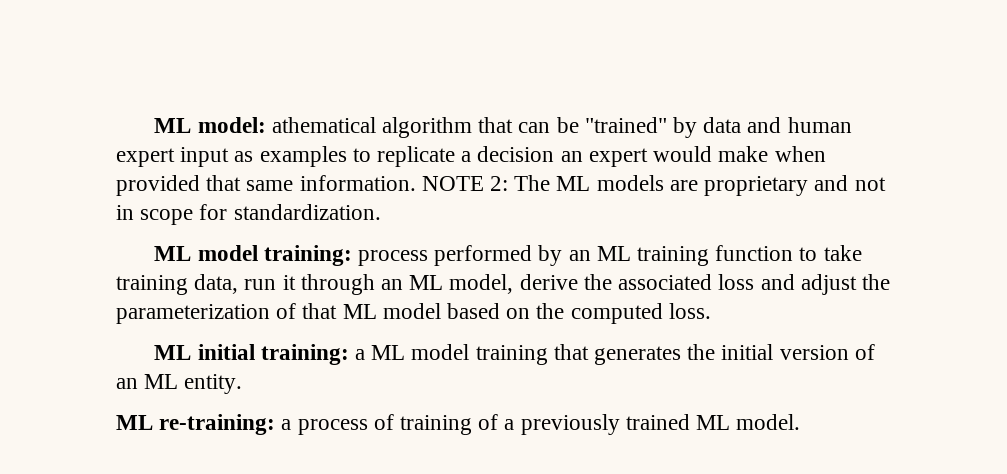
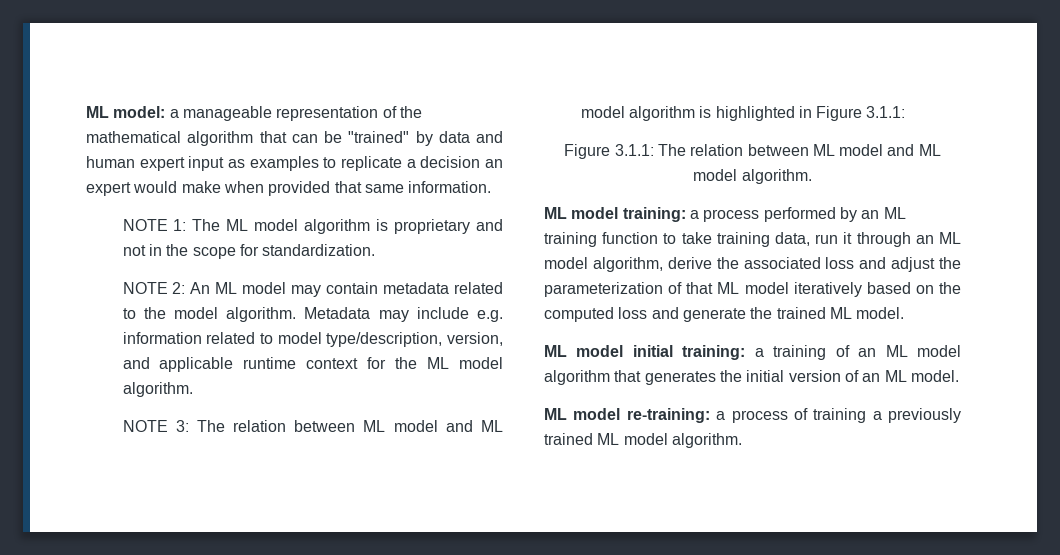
[271,117,376,133] athematical -> [169,106,422,121] [86,131,181,143] a manageable representation of the mathematical
[421,175,698,191] NOTE 2: The ML models are -> [122,219,389,234] // NOTE 1: The ML model algorithm is
(134, 212) none -> [166,244,189,256] the
(381, 212) none -> [122,282,503,297] [122,307,503,322] [122,332,503,347] [122,357,504,372] [122,382,193,397] [122,420,503,432] [580,106,906,121] [564,144,941,159] [693,169,812,184] // NOTE 2: An ML model may contain metadata related to the model algorithm. Metadata may include e.g. information related to model type/description, version, and applicable runtime context for the ML model algorithm. // NOTE 3: The relation between ML model and ML model algorithm is highlighted in Figure 3.1.1: // Figure 3.1.1: The relation between ML model and ML model algorithm.
(352, 255) none -> [689,210,699,219] a
[449,274,514,294] model, -> [544,257,663,272] model algorithm,
(441, 311) none -> [793,282,862,297] iteratively
[668,303,711,319] [154,345,192,360] loss. // ML -> [618,307,905,322] [544,345,624,357] loss and generate the trained ML model. // ML model
[371,344,548,365] ML model training -> [773,345,962,360] [544,370,610,385] training of an ML model algorithm
[184,374,243,394] [116,415,153,430] entity. // ML -> [910,370,959,382] [544,408,621,420] model. // ML model
[478,414,499,430] of -> (867, 415) none
[736,414,801,430] model. -> [623,433,742,448] model algorithm.

